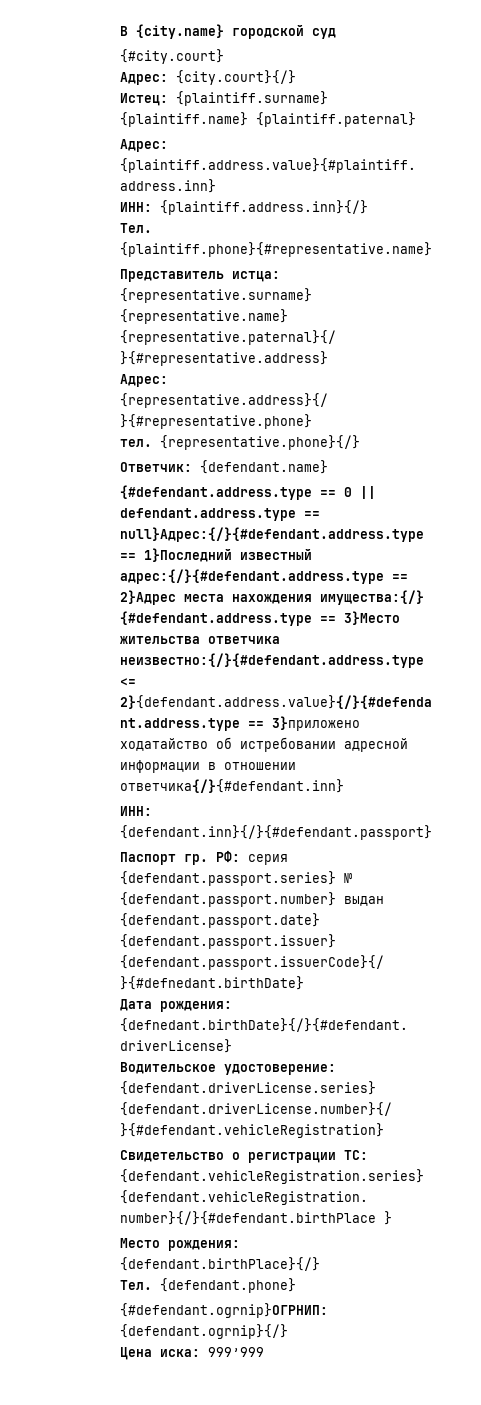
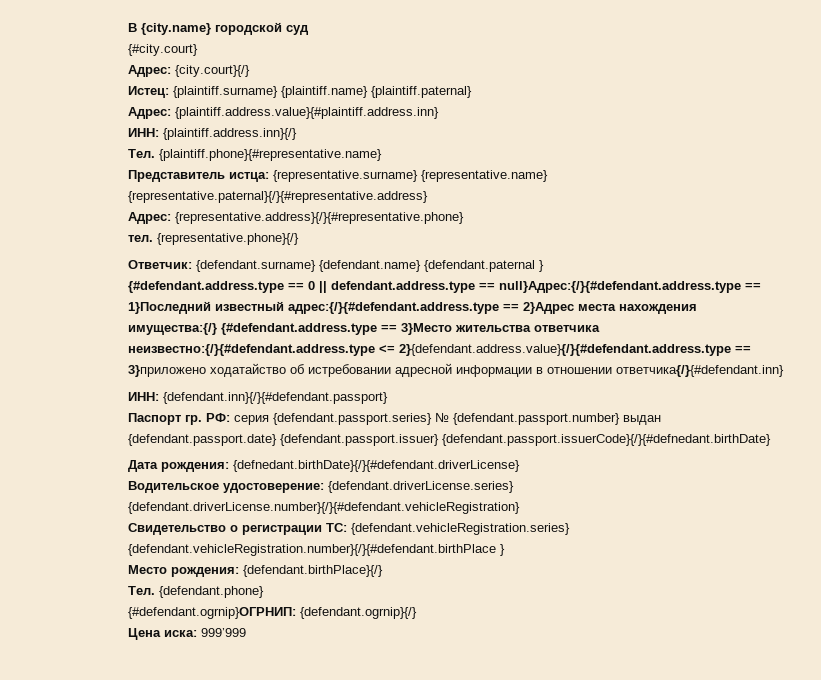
(192, 467) none -> [196,260,317,272] {defendant.surname}
(328, 467) none -> [424,260,545,272] {defendant.paternal }

